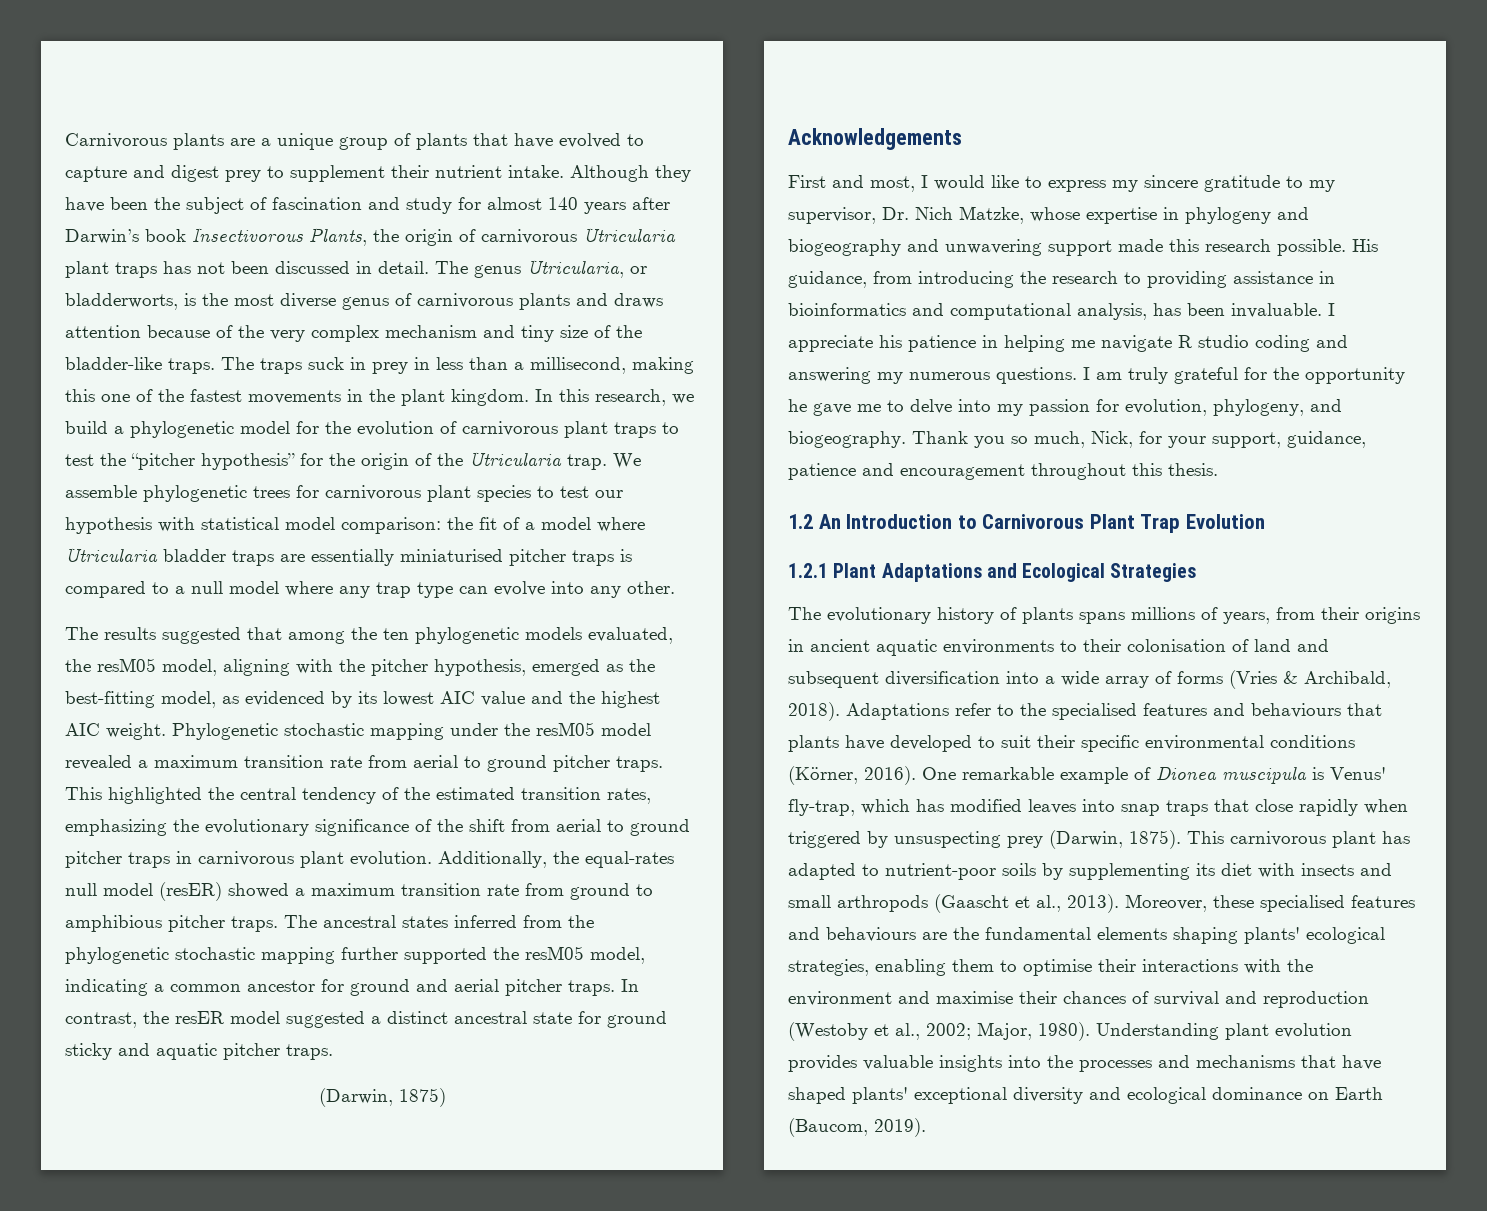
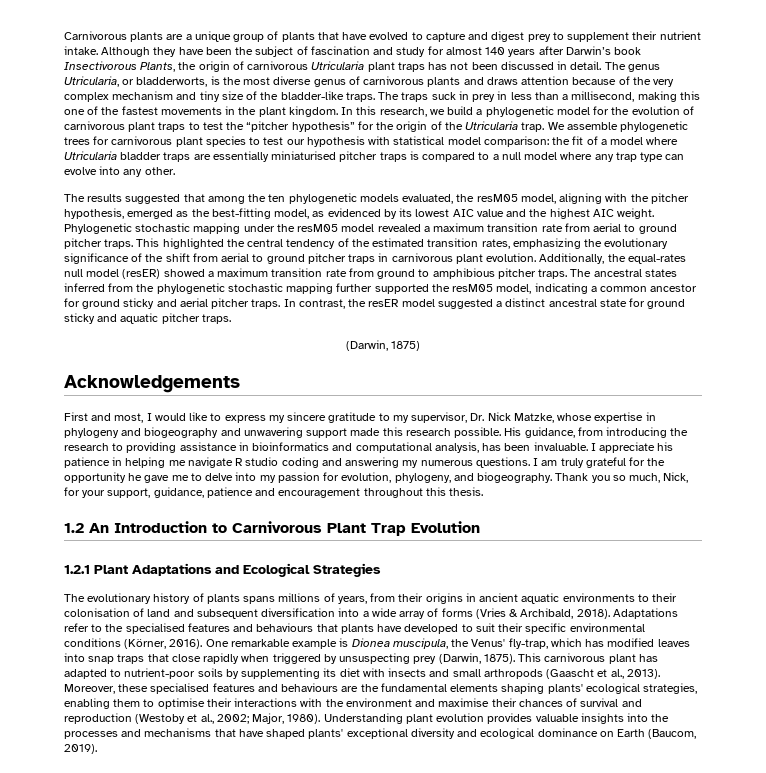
(410, 987) none -> [123,298,155,309] sticky
[915,207,953,220] Nich -> [487,412,511,421] Nick
[1134,767,1324,784] of Dionea muscipula is -> [339,638,470,649] is Dionea muscipula, the

